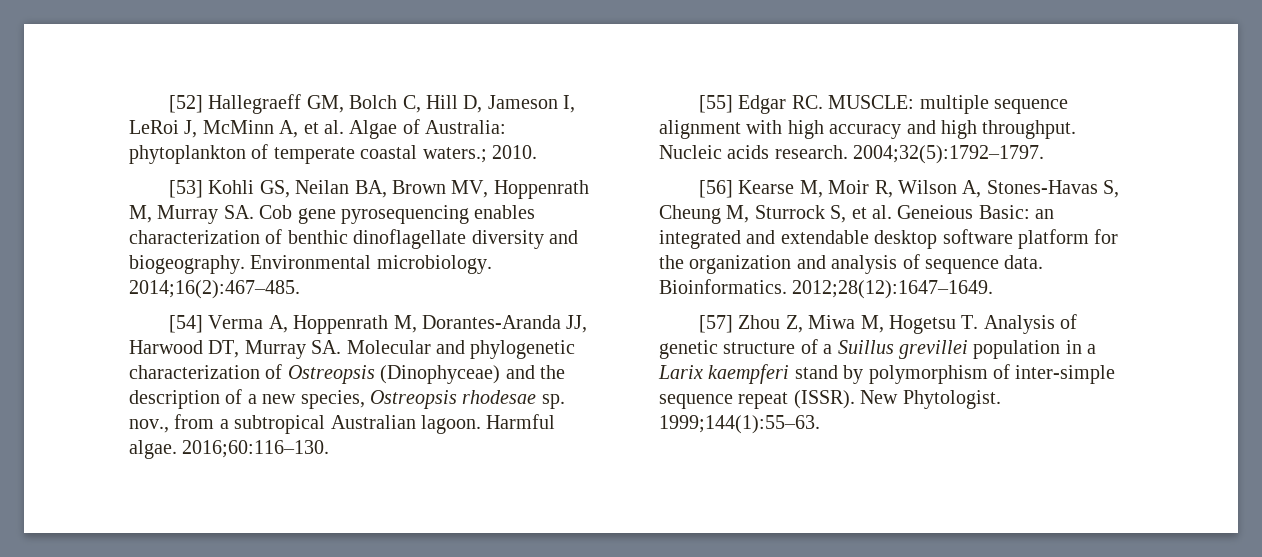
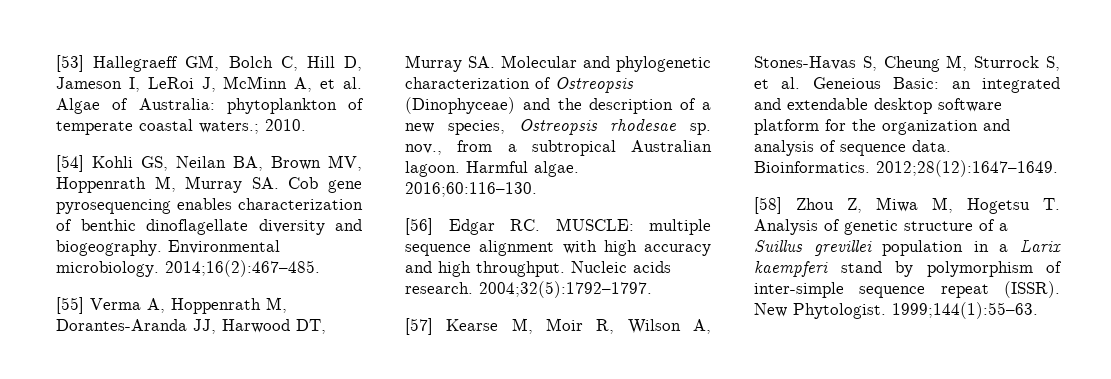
[169,95,204,113] [52] -> [56,55,84,72] [53]
[169,180,204,198] [53] -> [56,155,84,172] [54]
[169,315,204,333] [54] -> [56,297,84,314] [55]
[699,95,734,113] [55] -> [405,218,433,235] [56]
[699,180,734,198] [56] -> [405,318,433,335] [57]
[699,315,734,333] [57] -> [754,197,782,214] [58]

